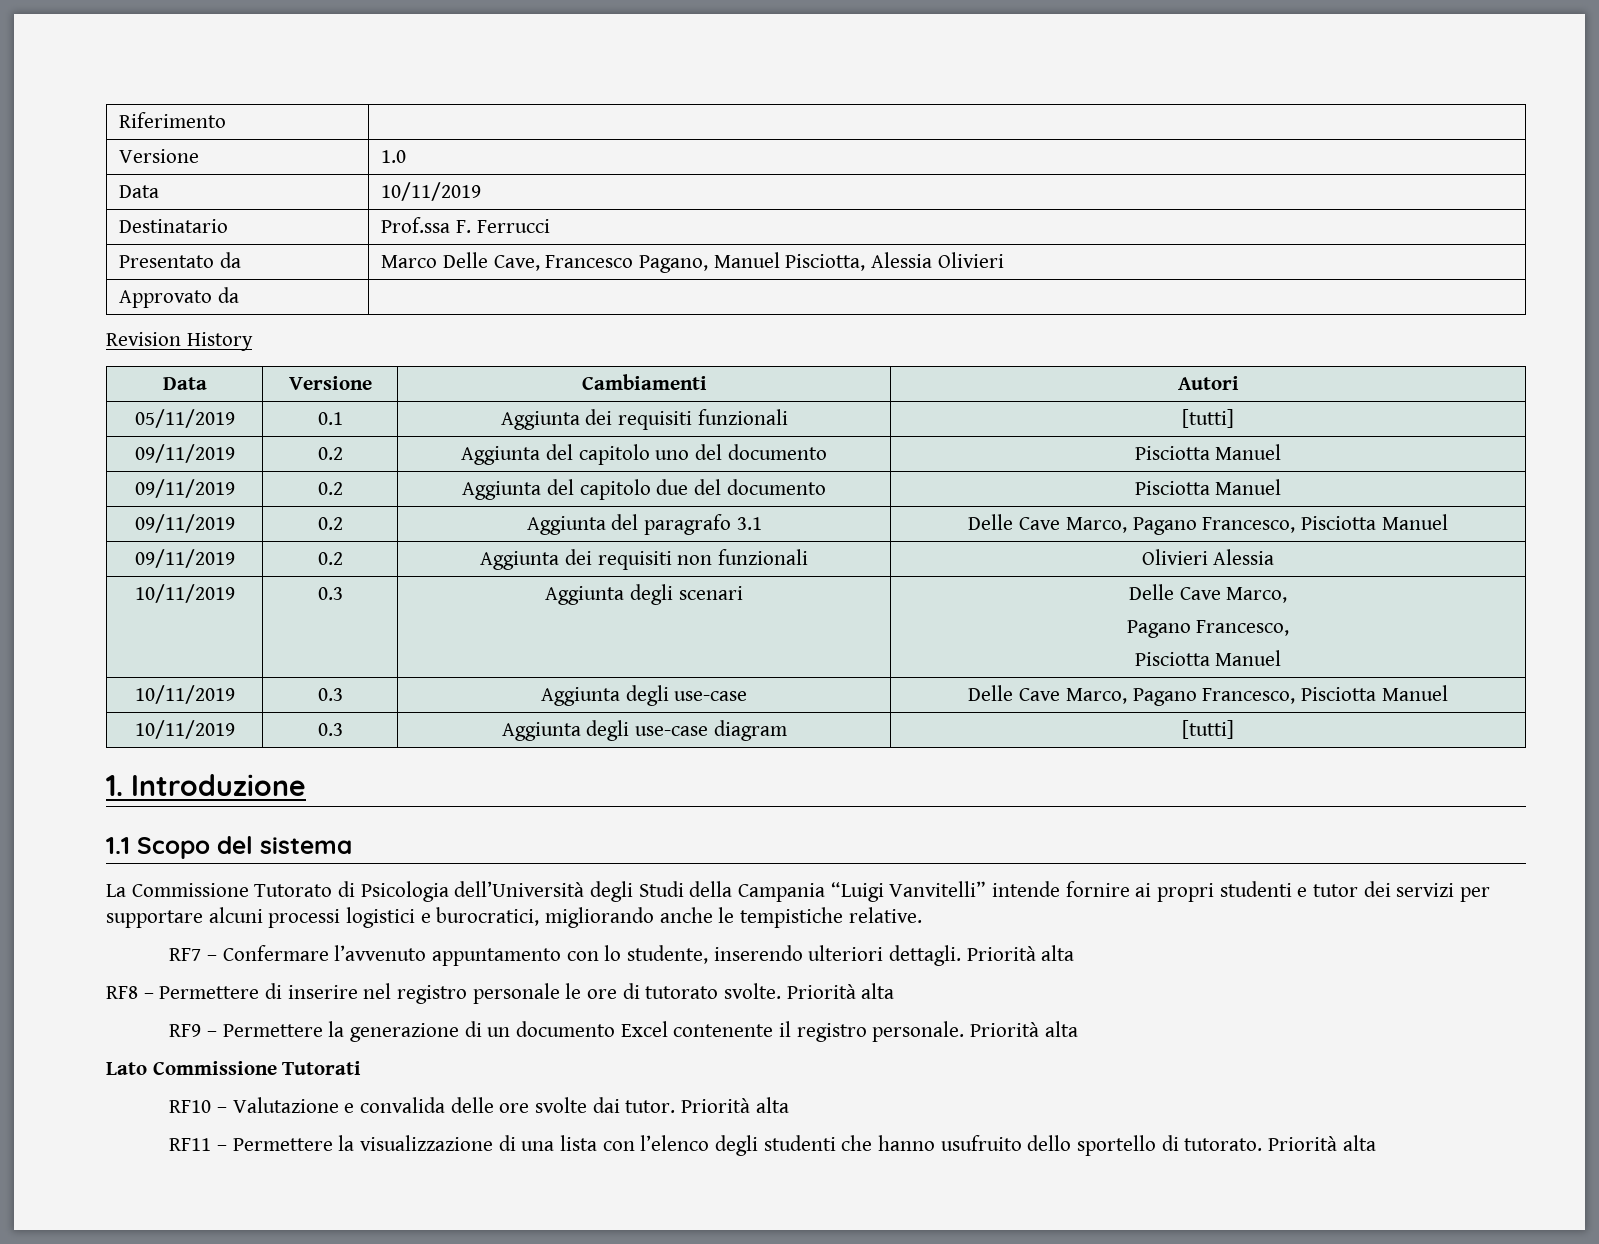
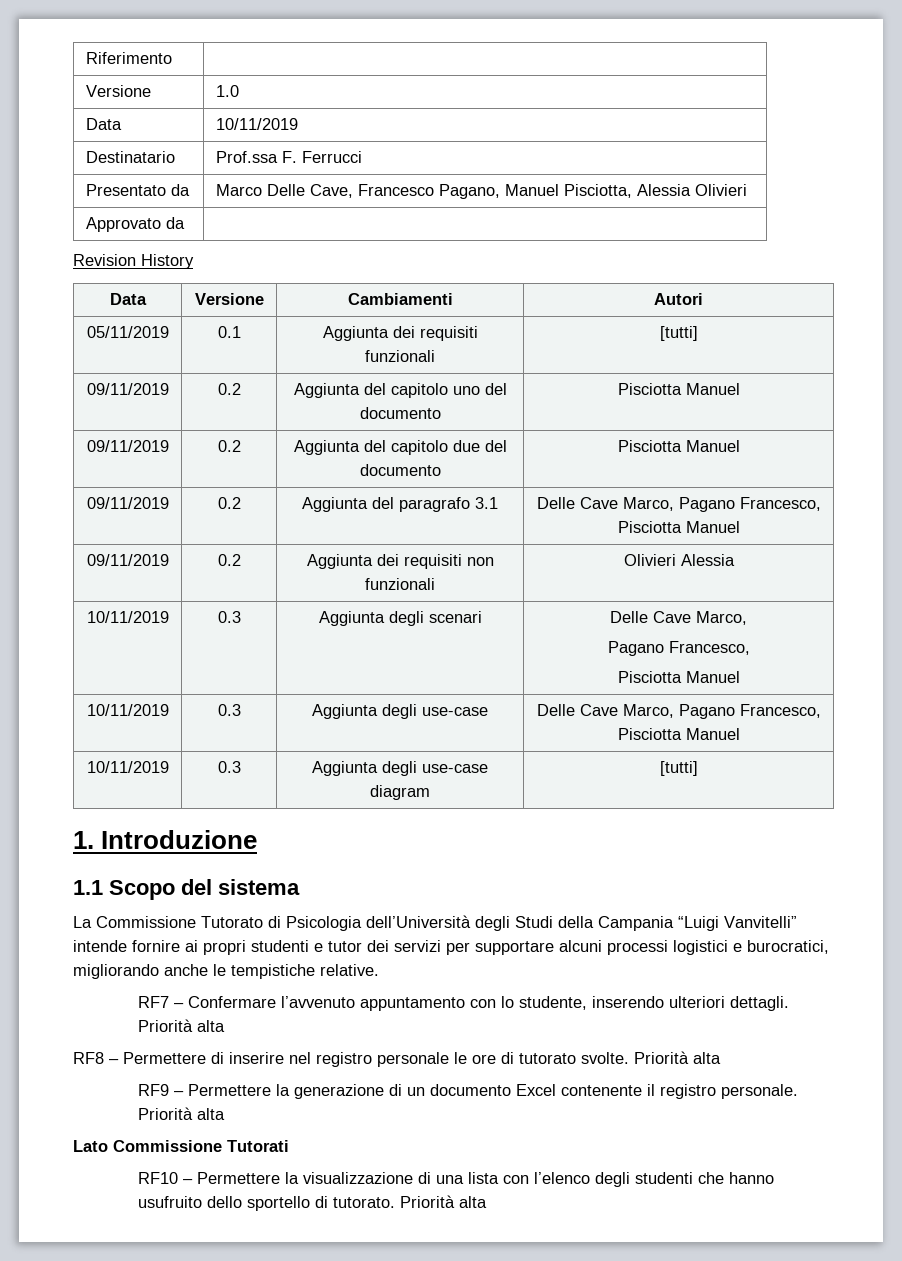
[232,1097,789,1113] [169,1138,227,1151] Valutazione e convalida delle ore svolte dai tutor. Priorità alta // RF11 – -> (194, 1181) none

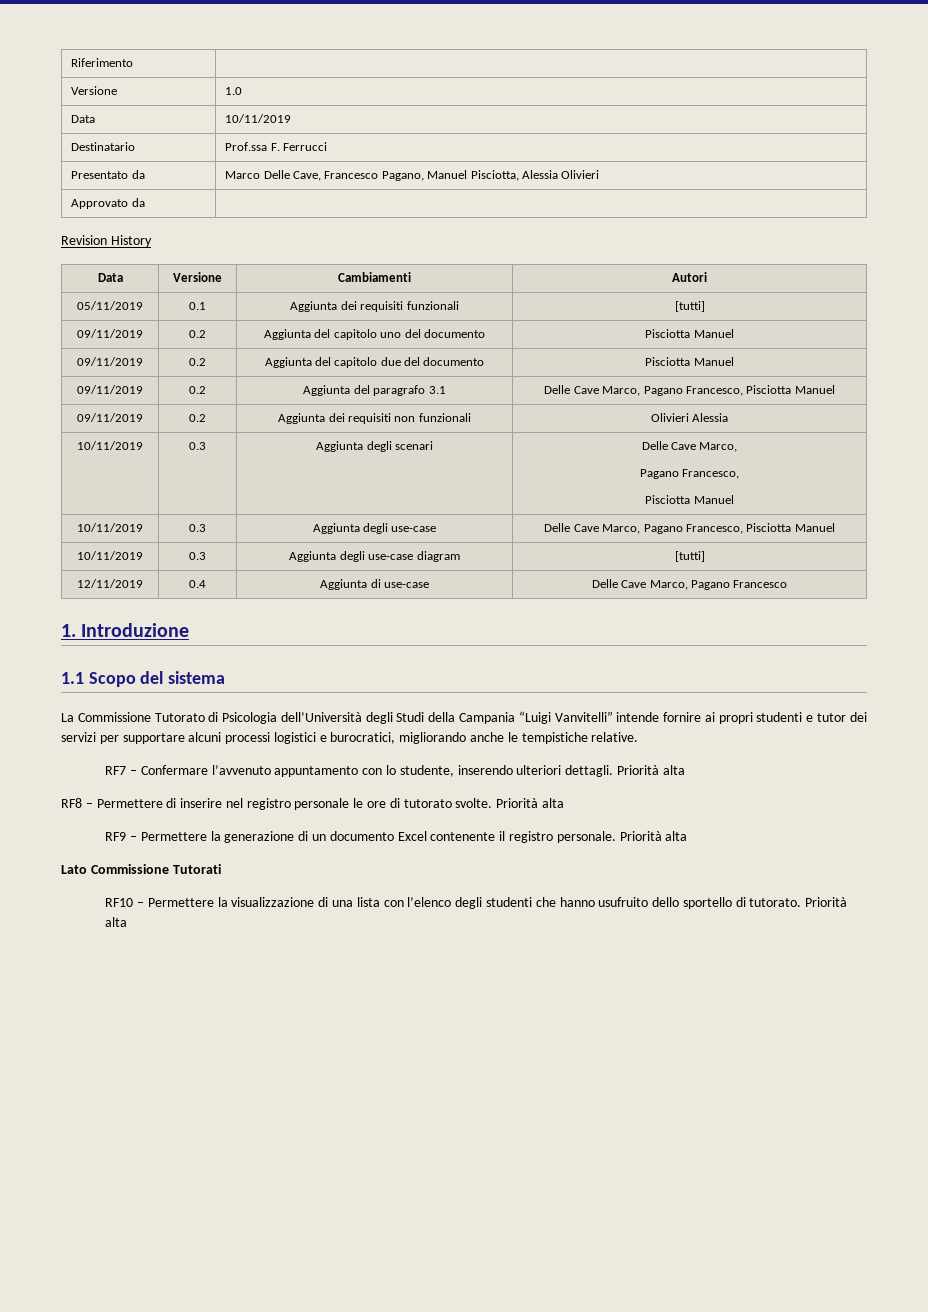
(698, 768) none -> [77,579,143,588] [189,580,206,588] [320,579,429,590] [591,579,788,590] // 12/11/2019 | 0.4 | Aggiunta di use-case | Delle Cave Marco, Pagano Francesco

